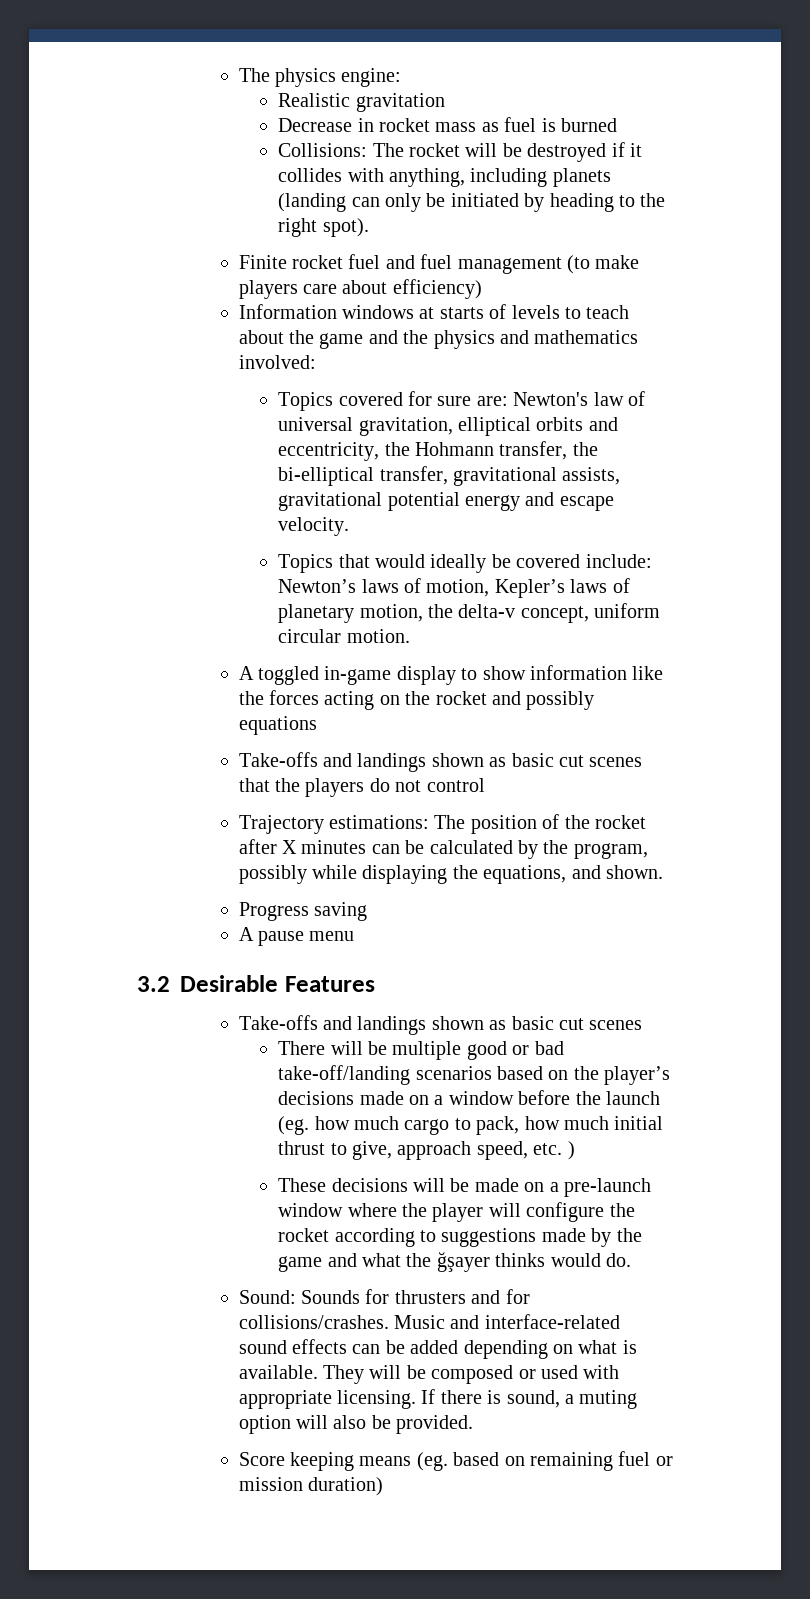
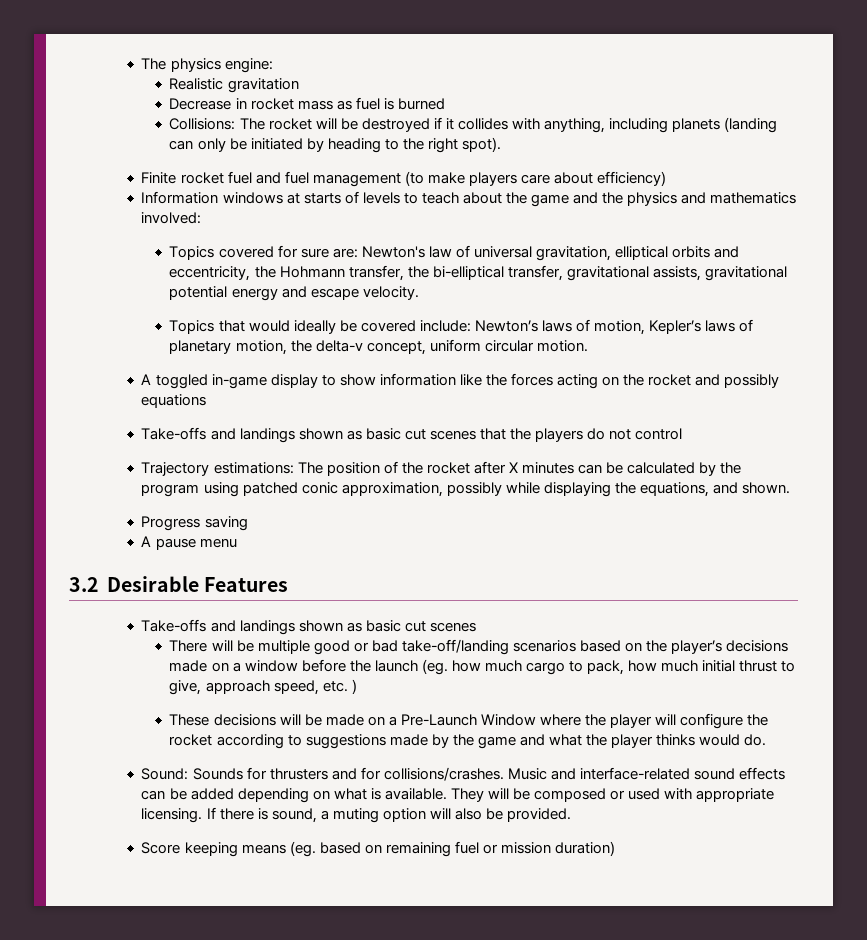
[573,843,648,859] program, -> [141,482,443,497] program using patched conic approximation,
[564,1178,652,1197] [278,1203,344,1217] pre-launch window -> [400,714,536,726] Pre-Launch Window
[436,1252,490,1272] ğşayer -> [611,734,654,748] player

